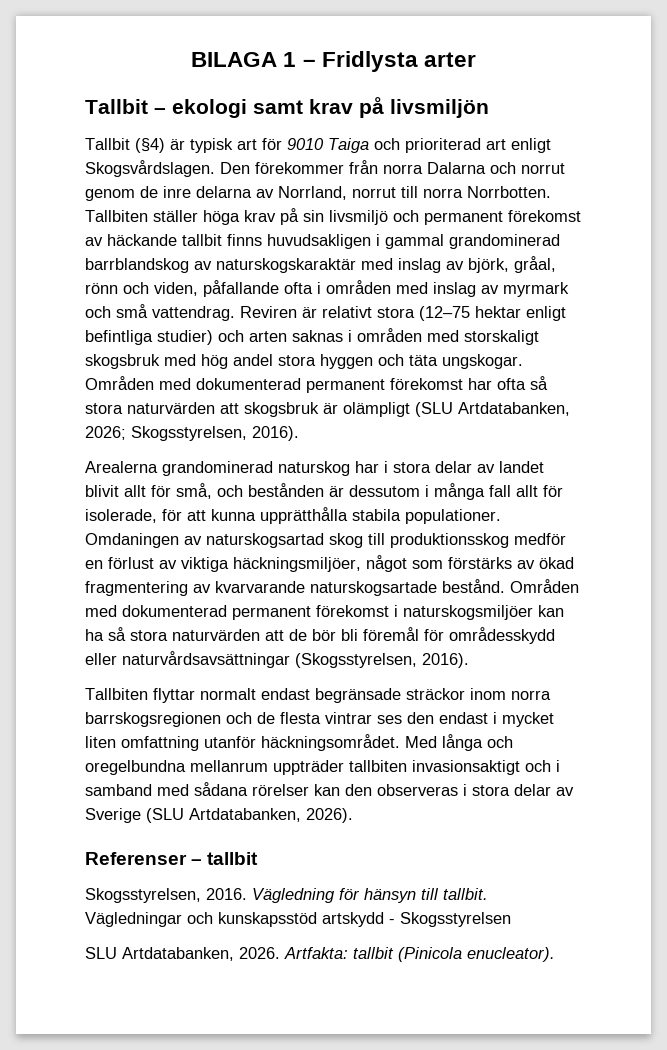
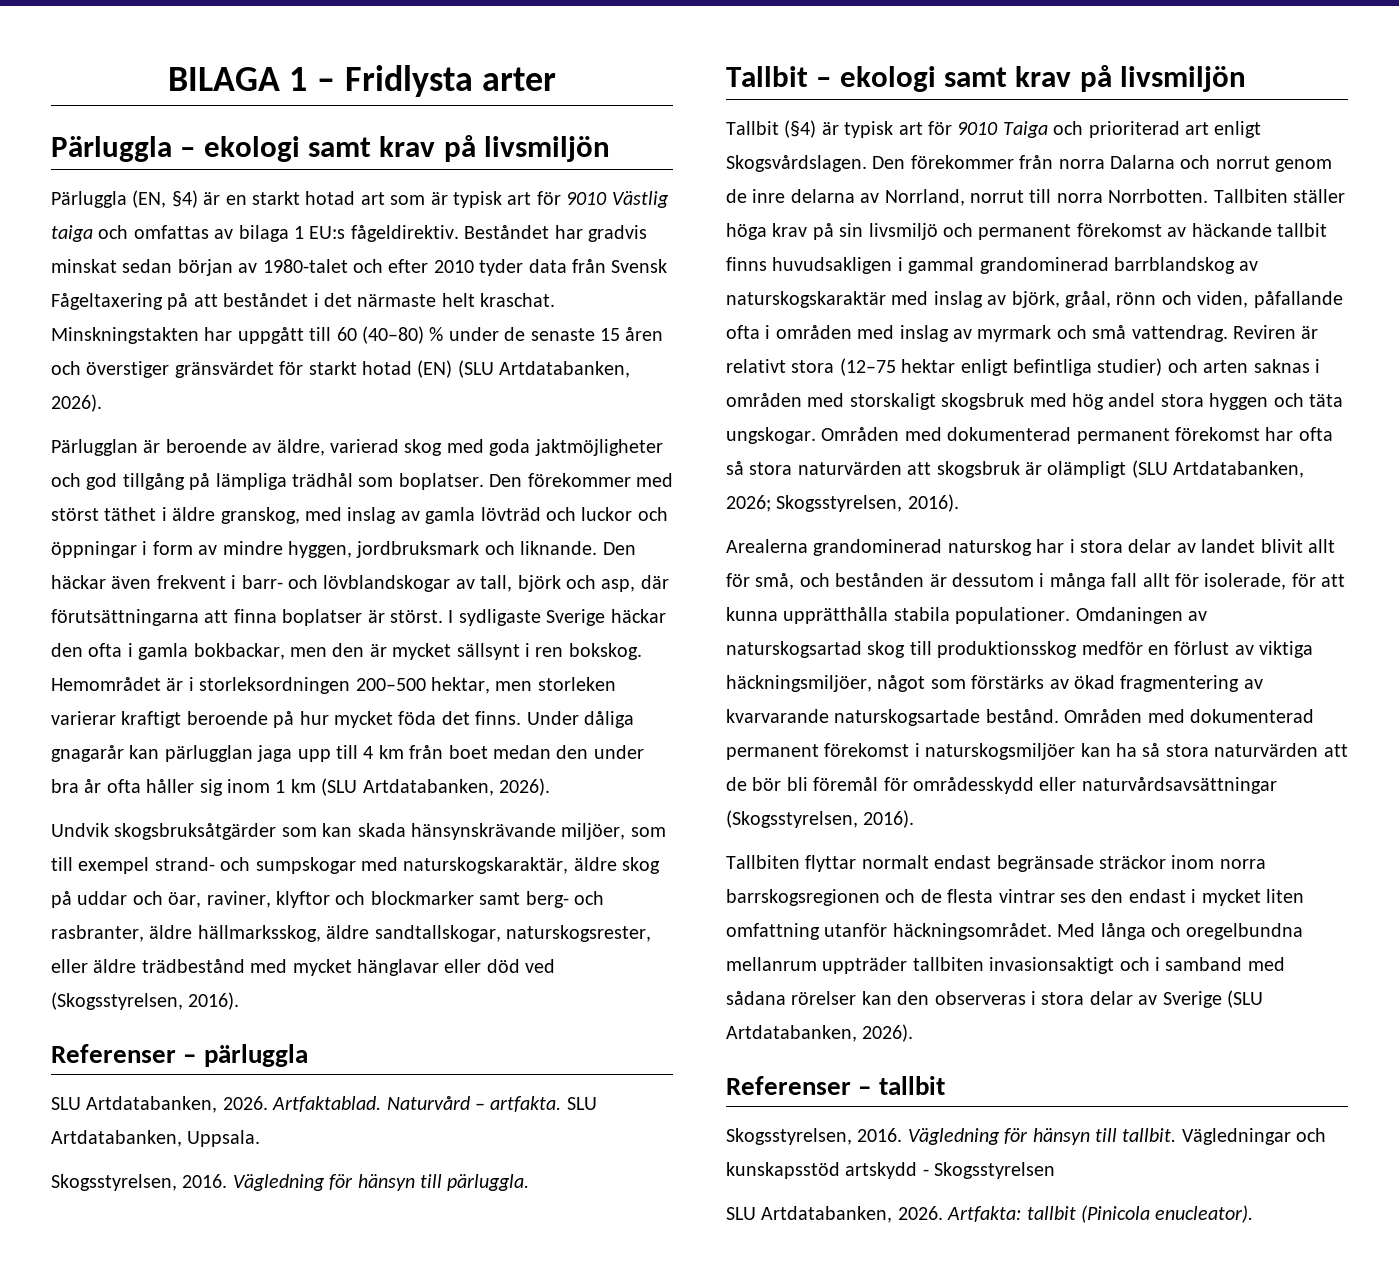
(476, 59) none -> [51,135,611,162] [51,190,669,208] [51,225,647,242] [51,259,668,276] [51,293,556,310] [51,326,664,344] [51,360,631,378] [51,394,102,412] [51,439,663,456] [51,473,673,490] [51,507,668,524] [51,541,636,558] [51,575,669,592] [51,609,666,626] [51,643,642,660] [51,677,616,694] [51,711,634,728] [51,745,644,762] [51,778,550,796] [51,823,666,840] [51,857,661,874] [51,891,604,908] [51,925,651,942] [51,959,556,976] [51,992,240,1010] [51,1044,308,1067] [51,1096,597,1113] [51,1130,261,1147] [51,1174,530,1191] // Pärluggla – ekologi samt krav på livsmiljön // Pärluggla (EN, §4) är en starkt hotad art som är typisk art för 9010 Västlig taiga och omfattas av bilaga 1 EU:s fågeldirektiv. Beståndet har gradvis minskat sedan början av 1980-talet och efter 2010 tyder data från Svensk Fågeltaxering på att beståndet i det närmaste helt kraschat. Minskningstakten har uppgått till 60 (40–80) % under de senaste 15 åren och överstiger gränsvärdet för starkt hotad (EN) (SLU Artdatabanken, 2026). // Pärlugglan är beroende av äldre, varierad skog med goda jaktmöjligheter och god tillgång på lämpliga trädhål som boplatser. Den förekommer med störst täthet i äldre granskog, med inslag av gamla lövträd och luckor och öppningar i form av mindre hyggen, jordbruksmark och liknande. Den häckar även frekvent i barr- och lövblandskogar av tall, björk och asp, där förutsättningarna att finna boplatser är störst. I sydligaste Sverige häckar den ofta i gamla bokbackar, men den är mycket sällsynt i ren bokskog. Hemområdet är i storleksordningen 200–500 hektar, men storleken varierar kraftigt beroende på hur mycket föda det finns. Under dåliga gnagarår kan pärlugglan jaga upp till 4 km från boet medan den under bra år ofta håller sig inom 1 km (SLU Artdatabanken, 2026). // Undvik skogsbruksåtgärder som kan skada hänsynskrävande miljöer, som till exempel strand- och sumpskogar med naturskogskaraktär, äldre skog på uddar och öar, raviner, klyftor och blockmarker samt berg- och rasbranter, äldre hällmarksskog, äldre sandtallskogar, naturskogsrester, eller äldre trädbestånd med mycket hänglavar eller död ved (Skogsstyrelsen, 2016). // Referenser – pärluggla // SLU Artdatabanken, 2026. Artfaktablad. Naturvård – artfakta. SLU Artdatabanken, Uppsala. // Skogsstyrelsen, 2016. Vägledning för hänsyn till pärluggla.

